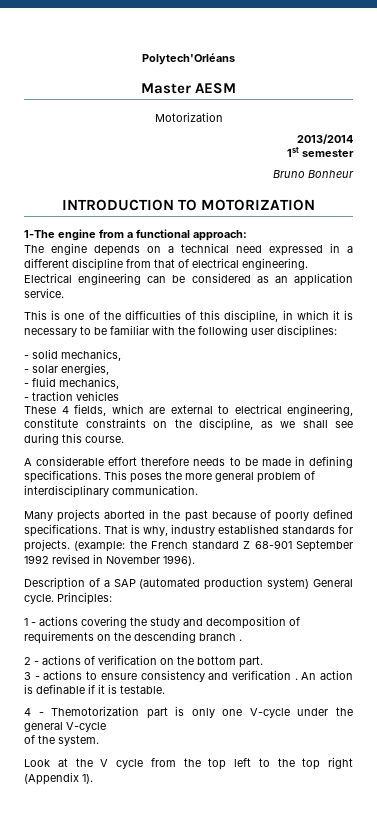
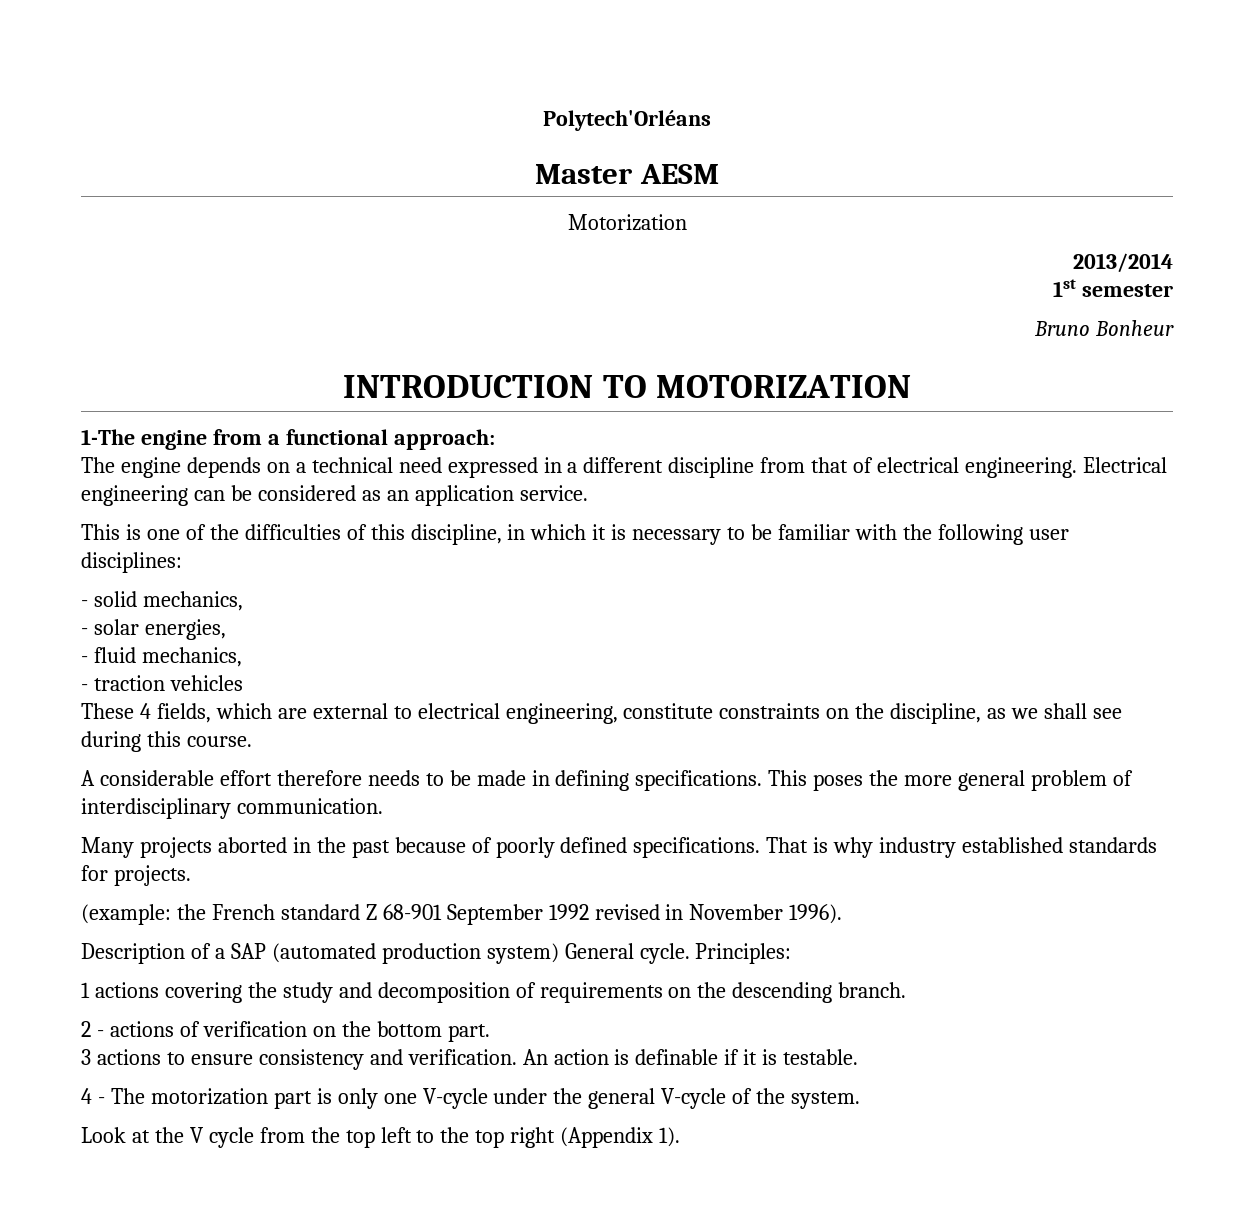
[143,526,168,536] why, -> [833,837,874,858] why
(70, 545) none -> (191, 875) //
[31,622,36,626] - -> (90, 990) none
[199,633,242,641] branch . -> [838,982,907,998] branch.
[34,676,40,680] - -> (91, 1057) none
[231,670,298,680] verification . -> [407,1049,517,1065] verification.
[51,706,140,716] Themotorization -> [110,1088,268,1105] The motorization
(106, 727) // -> (727, 1098) none

